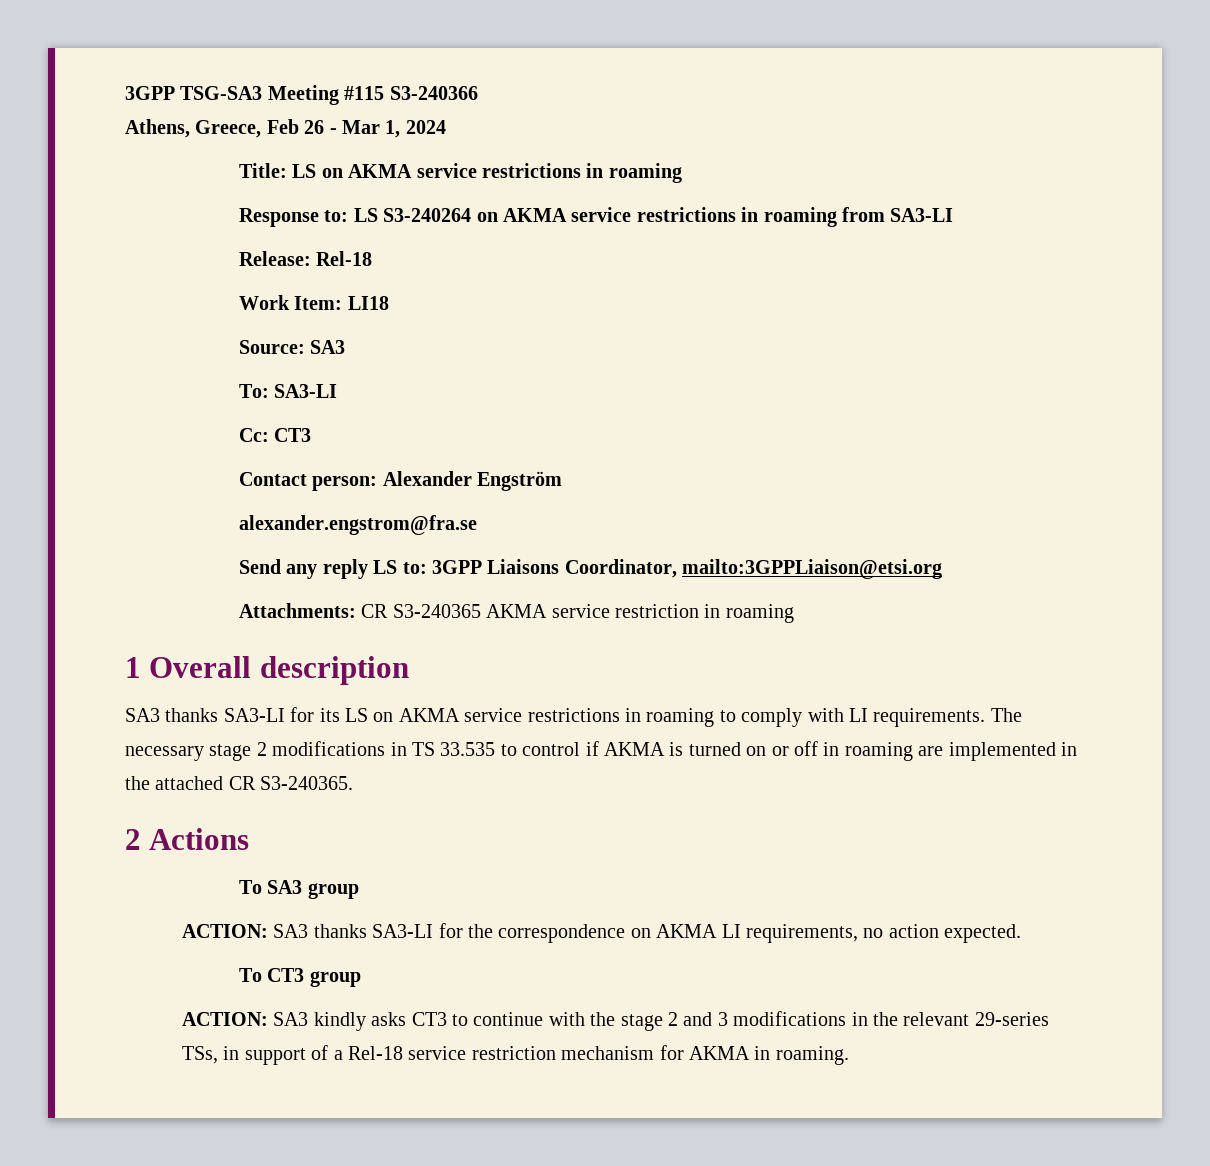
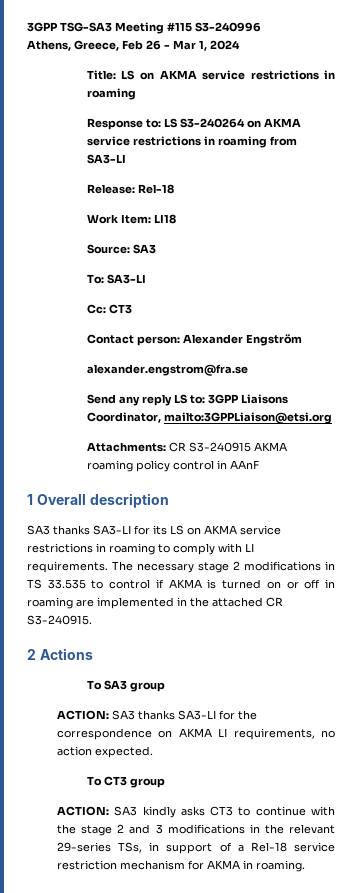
[389,86,478,100] S3-240366 -> [195,22,261,32] S3-240996
[392,604,794,623] S3-240365 AKMA service restriction in roaming -> [188,442,287,452] [86,460,259,472] S3-240915 AKMA roaming policy control in AAnF
[260,776,354,790] S3-240365. -> [27,615,92,625] S3-240915.

